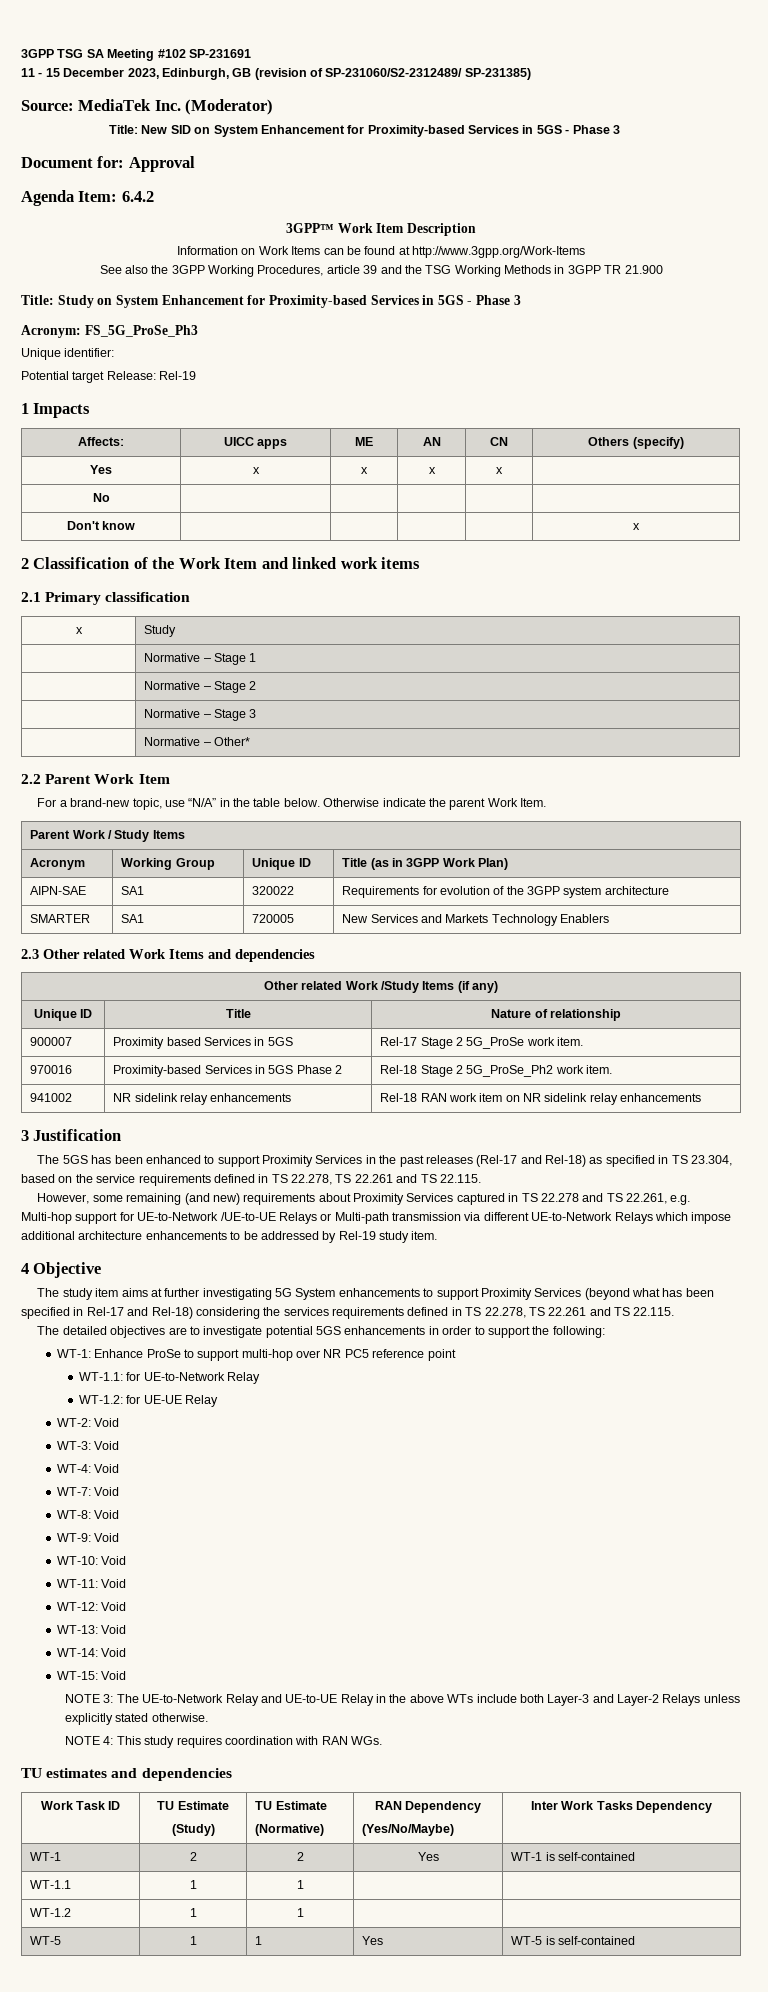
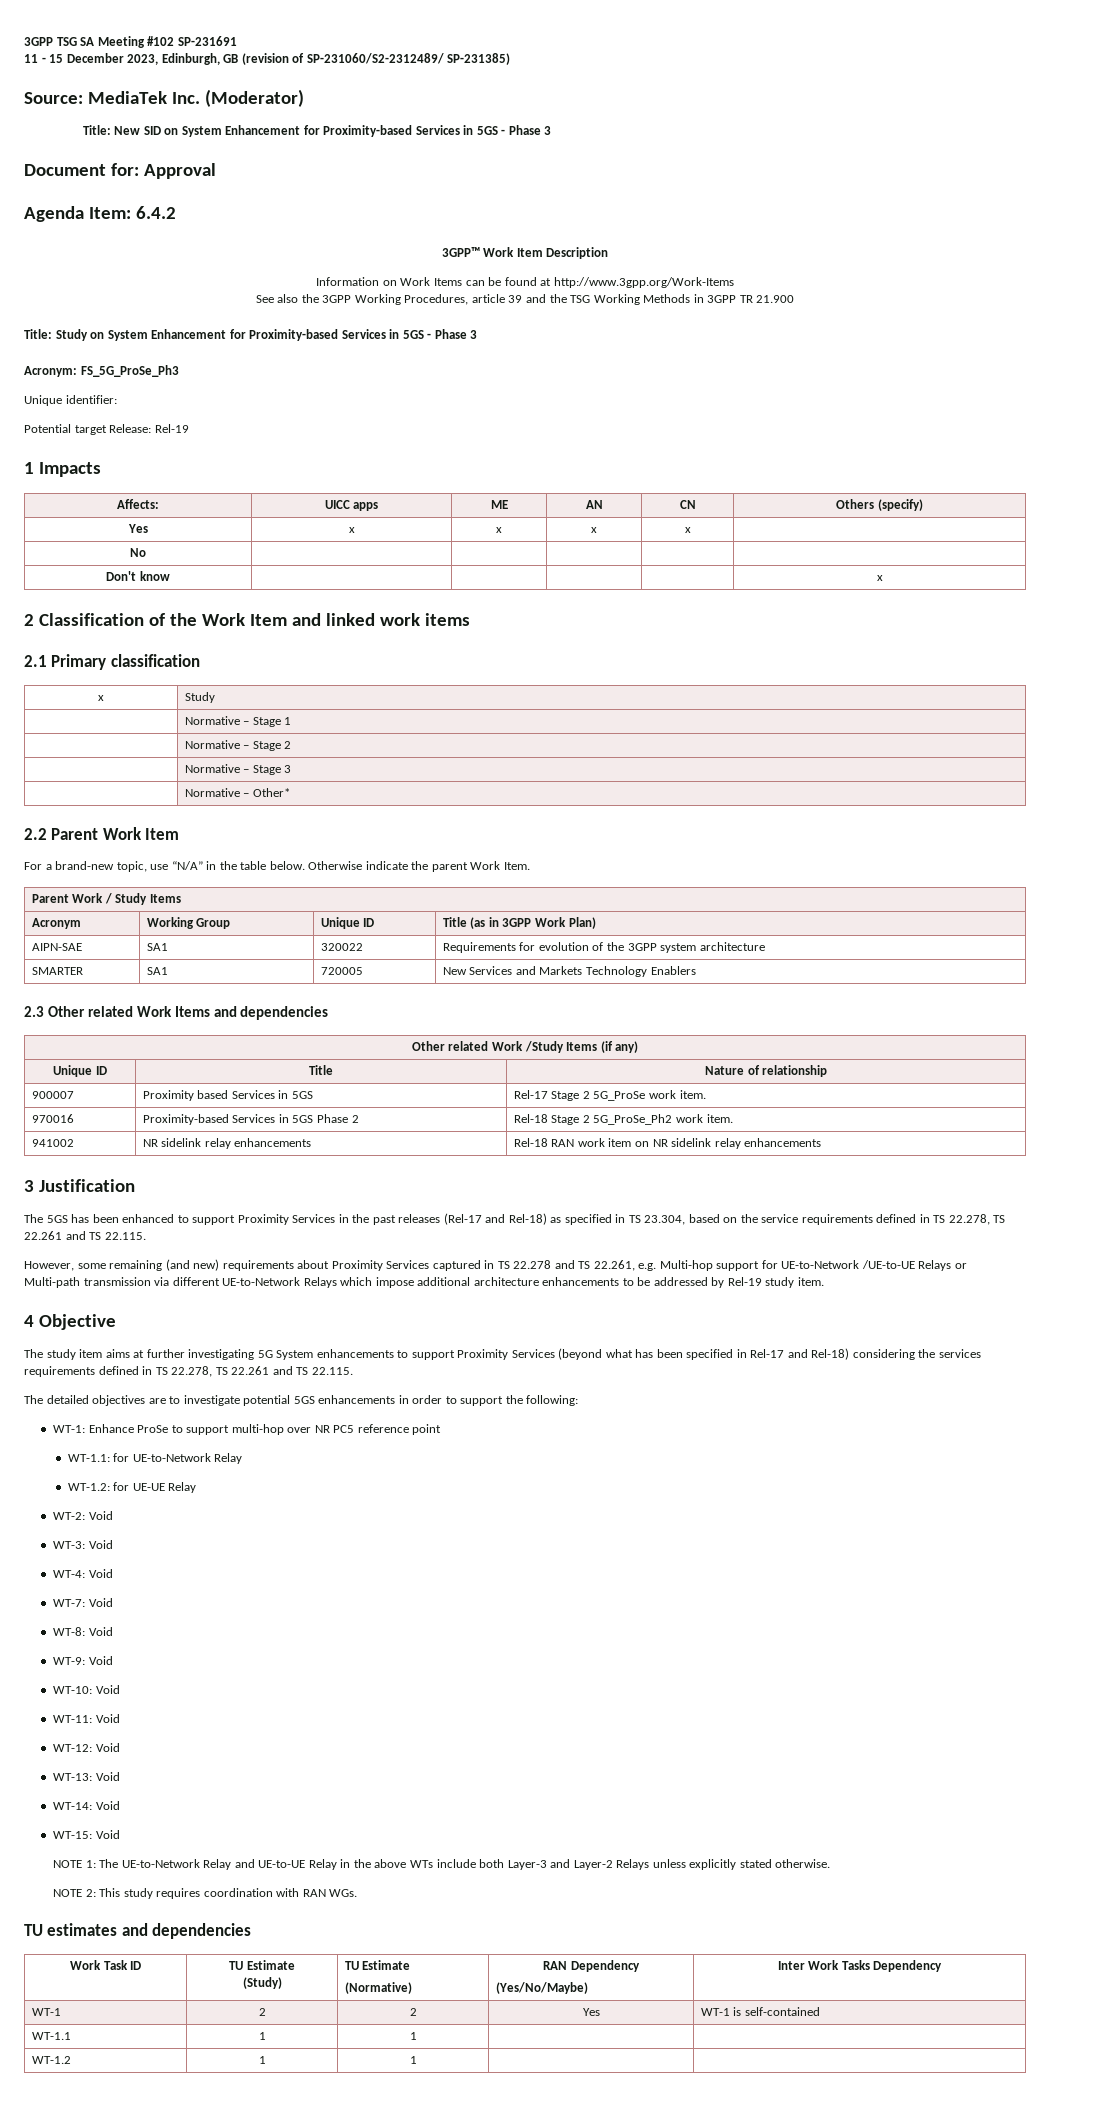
[103,1694,114,1703] 3: -> [85,1860,96,1868] 1:
[103,1736,114,1745] 4: -> [85,1889,96,1897] 2:
[30,1936,62,1945] [189,1936,197,1945] [255,1936,263,1945] [362,1936,384,1945] [511,1936,635,1945] // WT-5 | 1 | 1 | Yes | WT-5 is self-contained -> (417, 2060) none

